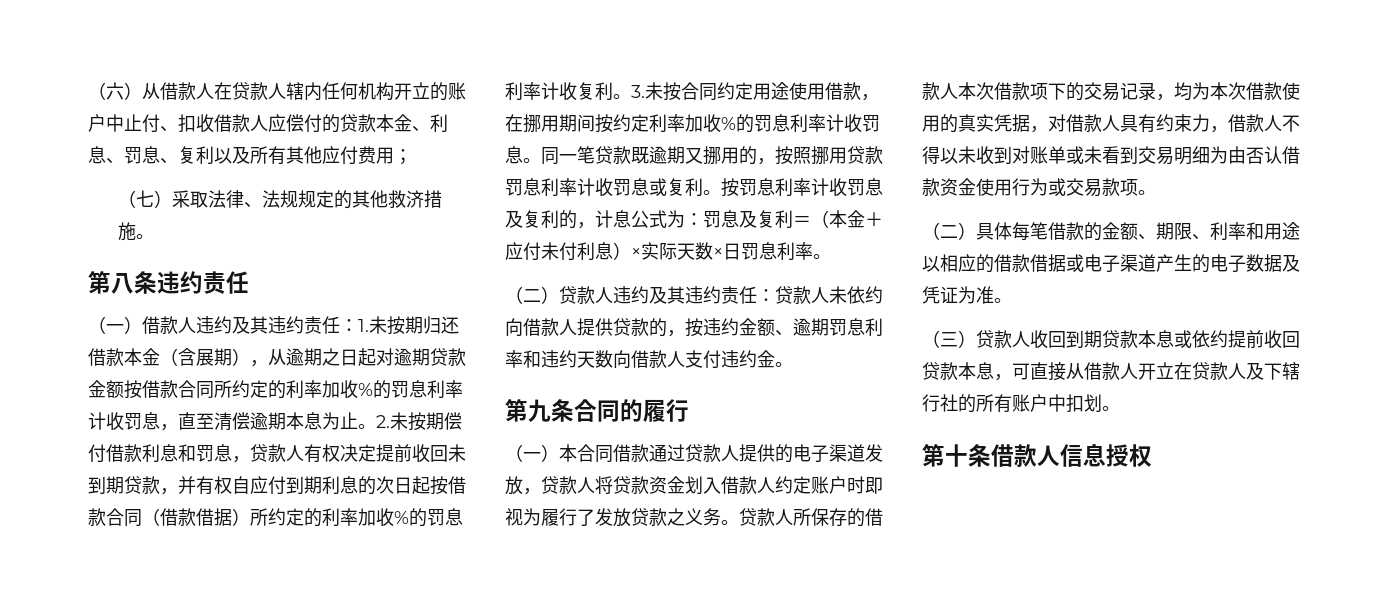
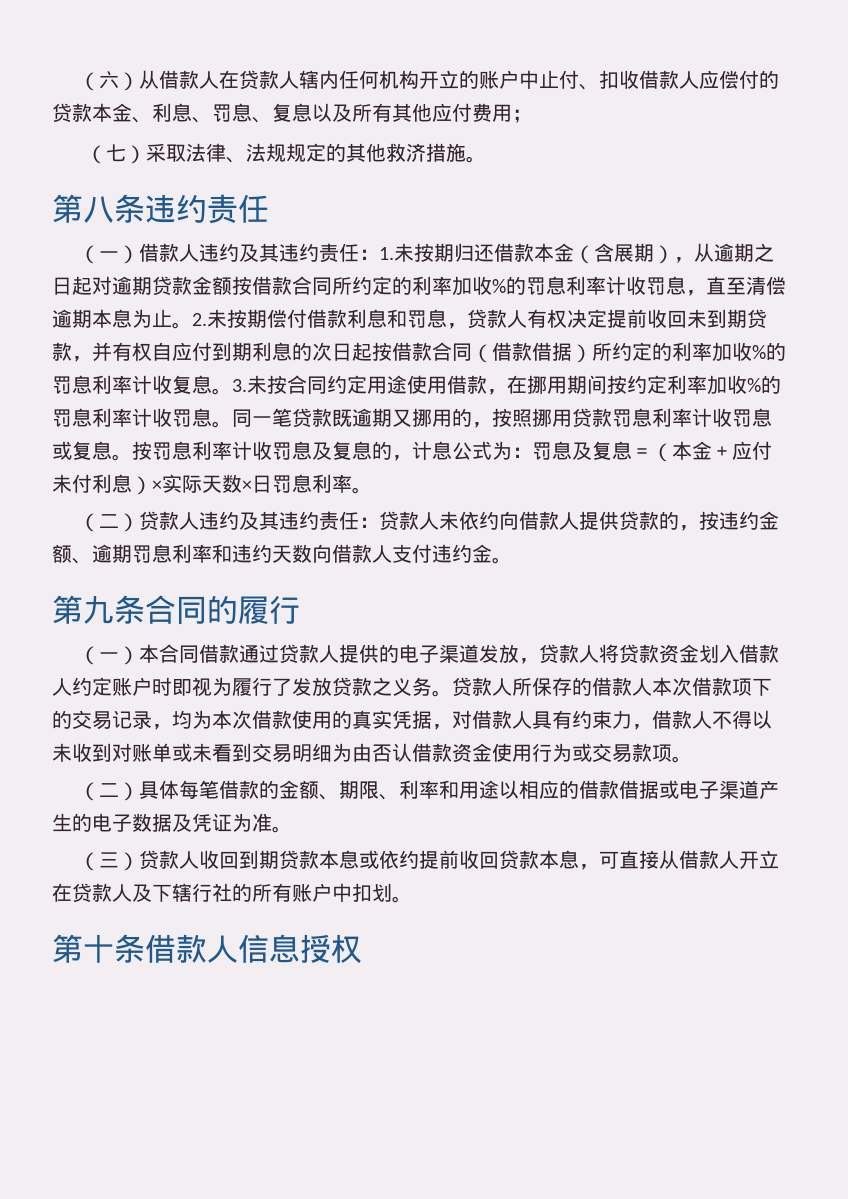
[196,146,214,164] 利 -> [292,103,312,122] 息
[595,82,613,100] 利 -> [192,375,212,394] 息
[685,178,703,196] 利 -> [92,441,112,460] 息
[541,210,559,228] 利 -> [352,441,372,460] 息
[775,210,793,228] 利 -> [612,441,632,460] 息

